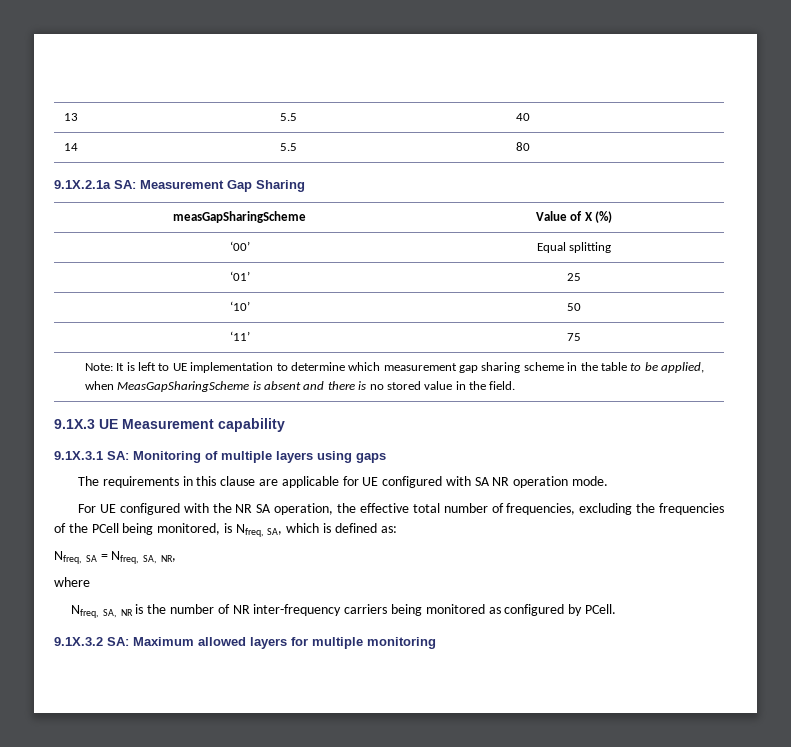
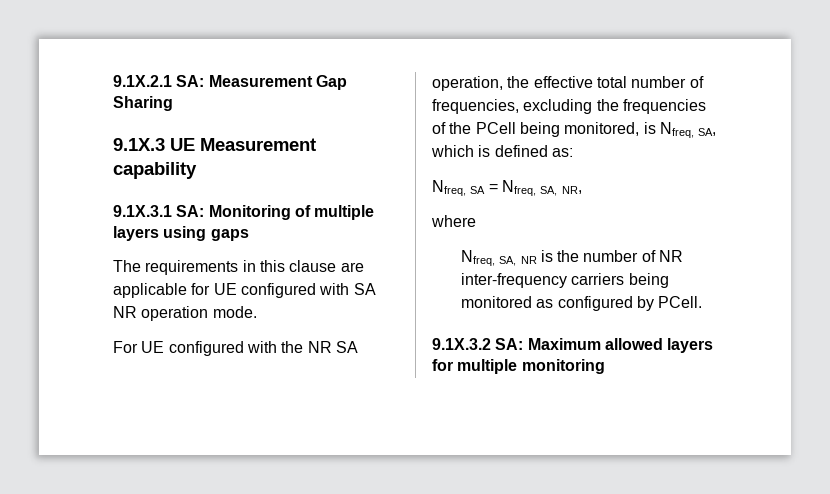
[64,113,79,121] [280,113,298,121] [516,113,531,121] [64,143,79,151] [280,143,298,151] [516,142,531,151] [54,180,305,192] [173,211,306,223] [535,211,613,223] [229,241,250,251] [536,242,612,253] [229,271,250,281] [567,273,581,281] [229,301,250,311] [567,303,581,311] [229,331,250,341] [567,333,581,341] [84,362,705,373] [84,381,516,392] 13 | 5.5 | 40 // 14 | 5.5 | 80 // 9.1X.2.1a SA: Measurement Gap Sharing // measGapSharingScheme | Value of X (%) // ‘00’ | Equal splitting // ‘01’ | 25 // ‘10’ | 50 // ‘11’ | 75 // Note: It is left to UE implementation to determine which measurement gap sharing scheme in the table to be applied, when MeasGapSharingScheme is absent and there is no stored value in the field. -> [113,75,347,90] [113,96,173,111] 9.1X.2.1 SA: Measurement Gap Sharing

